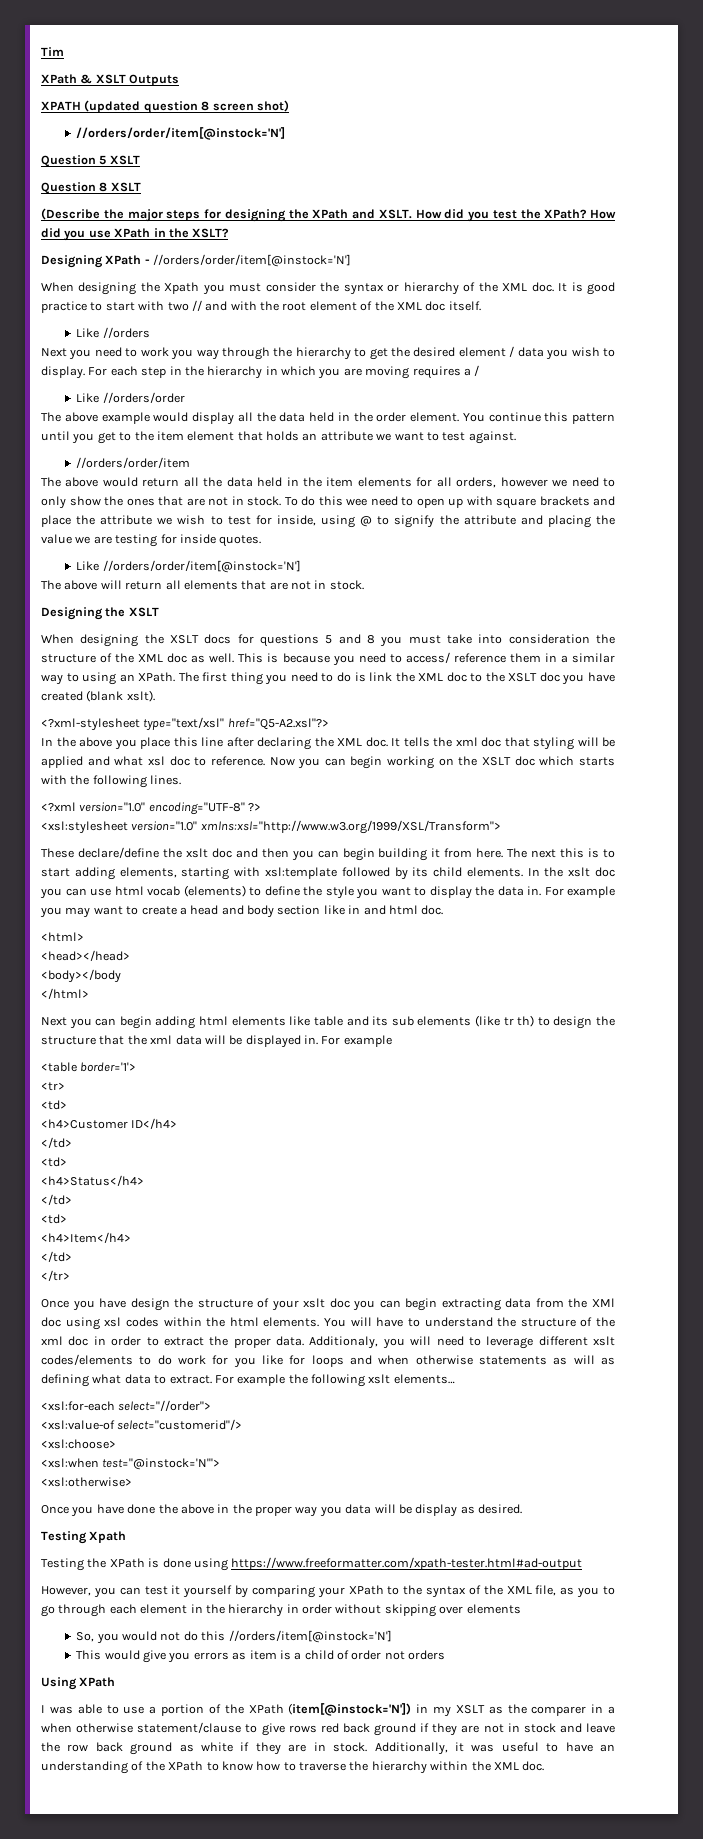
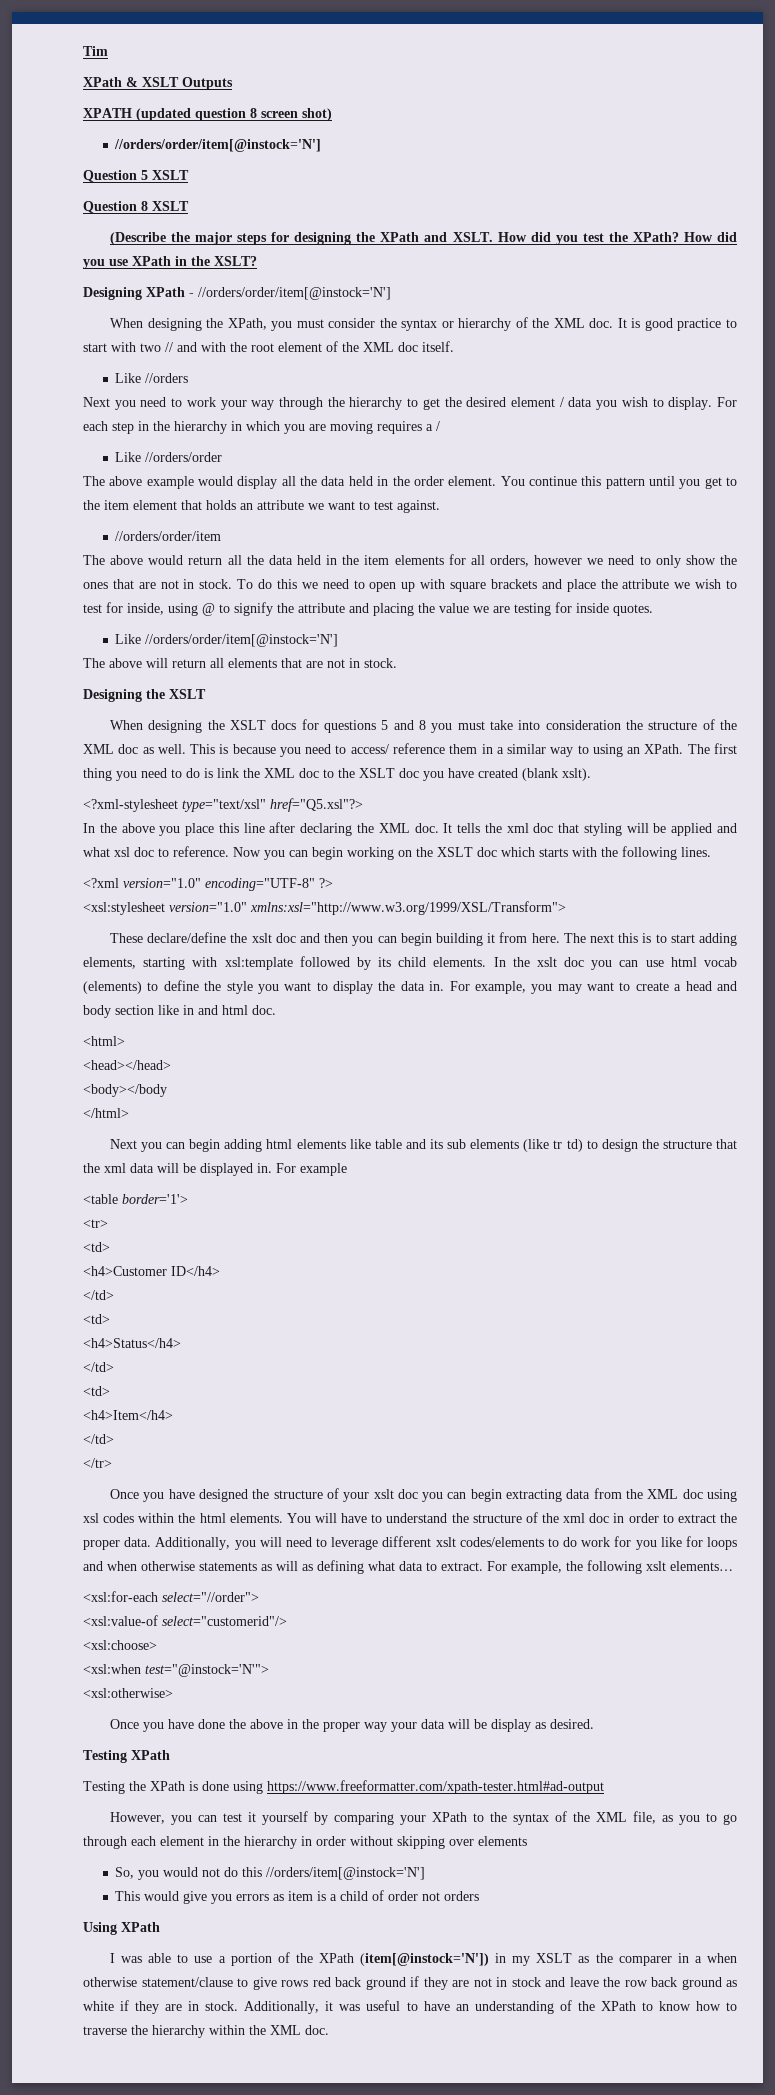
[164,282,200,294] Xpath -> [227,318,267,330] XPath,
[171,349,194,360] you -> [220,400,247,410] your
[346,498,367,506] wee -> [301,582,318,589] we
[227,718,329,730] href="Q5-A2.xsl"?> -> [270,798,363,812] href="Q5.xsl"?>
[567,886,615,898] example -> [474,981,526,994] example,
[517,1015,535,1027] th) -> [566,1139,583,1152] td)
[130,1298,170,1311] design -> [198,1489,248,1502] designed
[591,1298,615,1307] XMl -> [647,1489,679,1499] XML
[309,1336,379,1349] Additionaly, -> [155,1537,231,1550] Additionally,
[237,1374,286,1386] example -> [511,1561,562,1574] example,
[319,1506,342,1517] you -> [390,1722,417,1732] your
[89,1531,127,1543] Xpath -> [131,1750,170,1760] XPath

